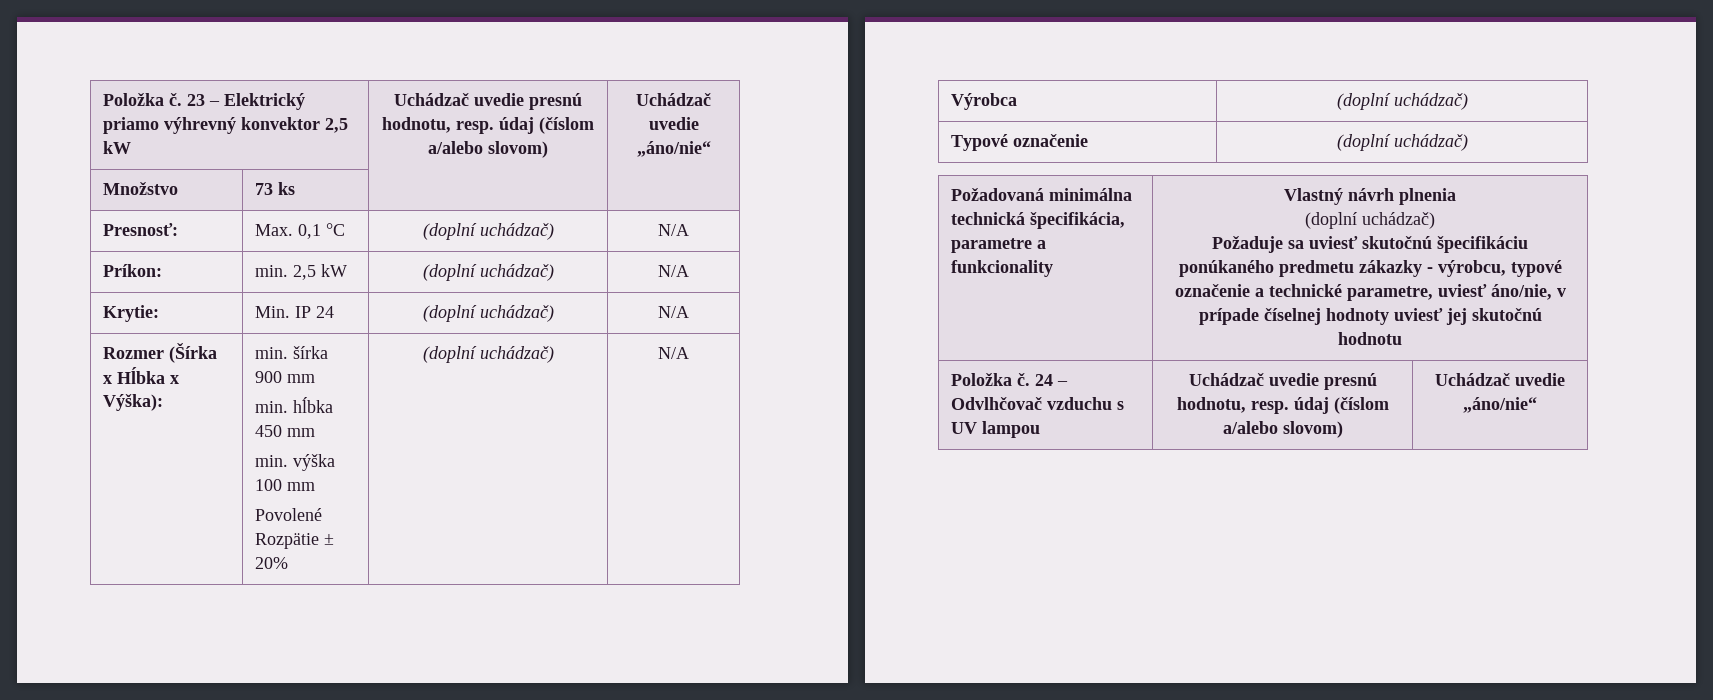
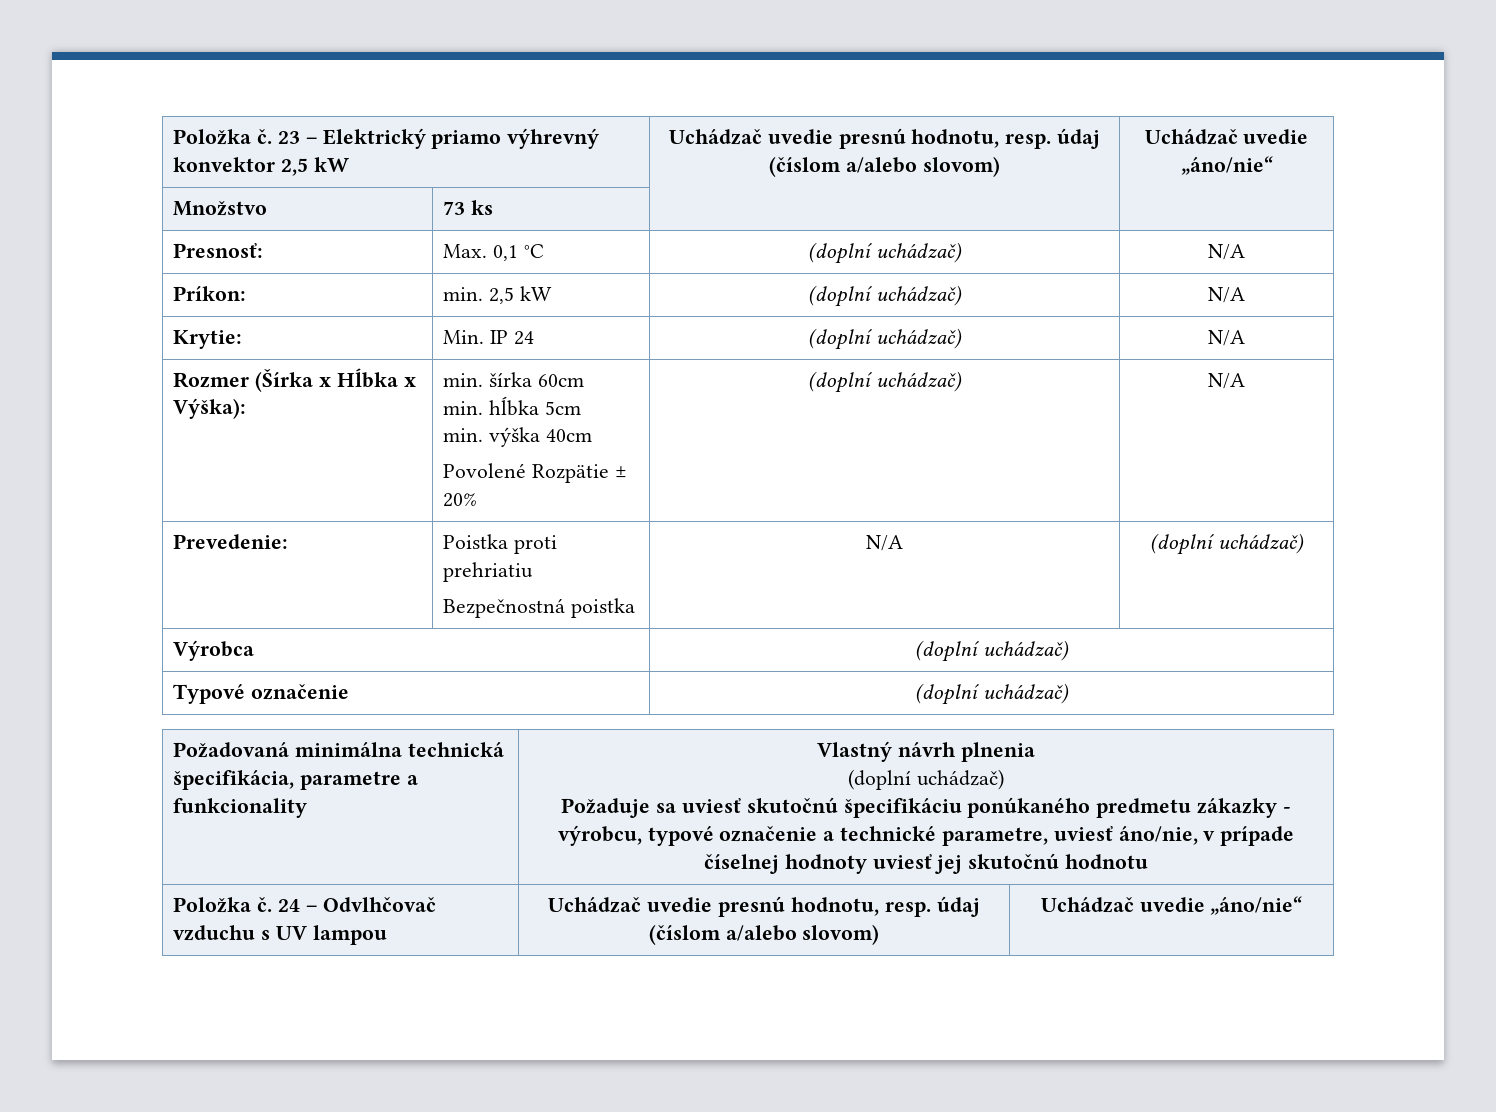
[254,371,315,383] 900 mm -> [537,374,584,387] 60cm
[254,425,315,437] 450 mm -> [544,401,581,415] 5cm
[254,479,315,491] 100 mm -> [545,429,592,442] 40cm
(689, 353) none -> [173,534,289,549] [443,534,558,554] [443,562,534,582] [443,598,636,618] [866,535,903,551] [1150,533,1304,555] // Prevedenie: | Poistka proti prehriatiu // Bezpečnostná poistka | N/A | (doplní uchádzač)

